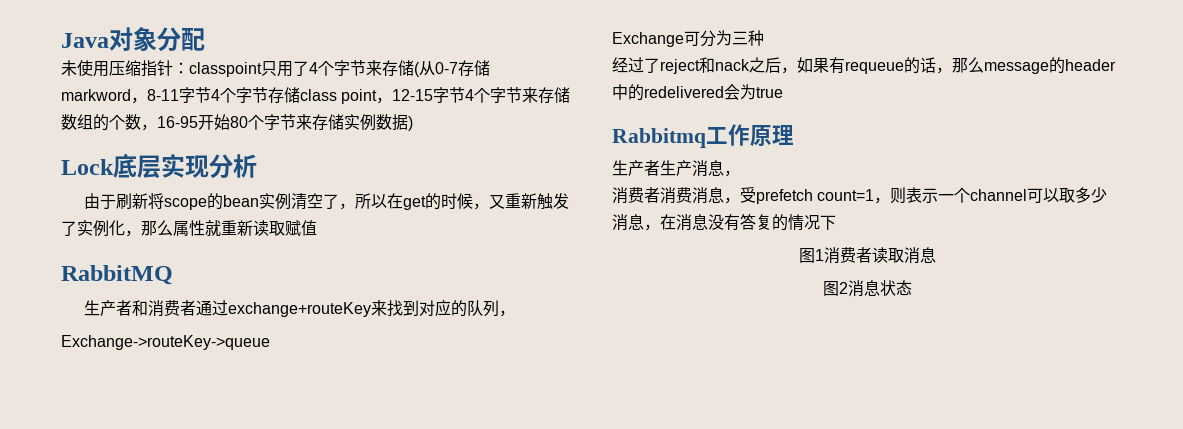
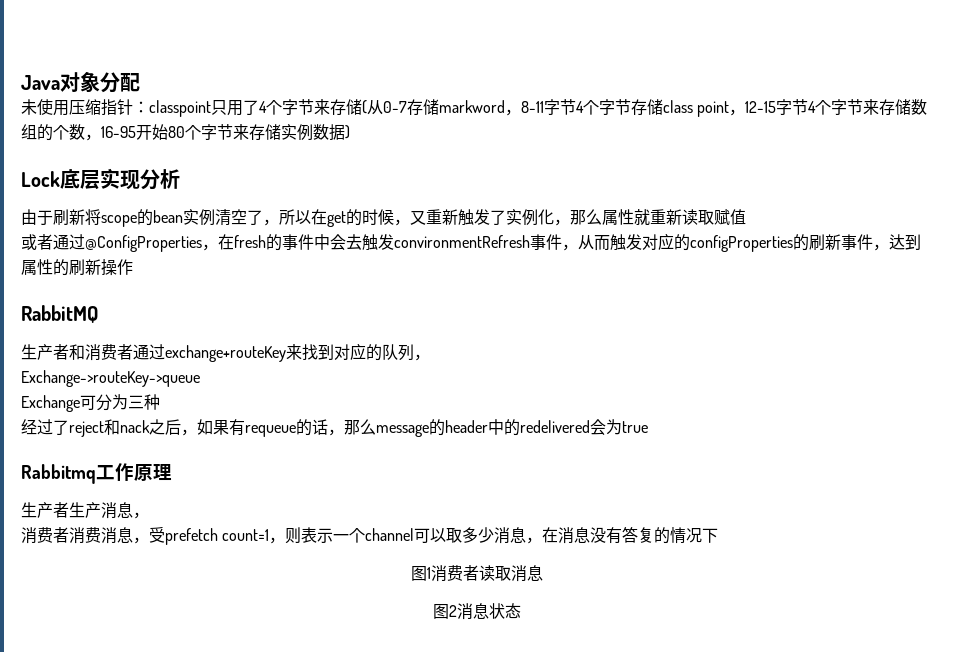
(317, 228) none -> [21,233,921,252] [21,259,133,276] // 或者通过@ConfigProperties，在fresh的事件中会去触发convironmentRefresh事件，从而触发对应的configProperties的刷新事件，达到属性的刷新操作

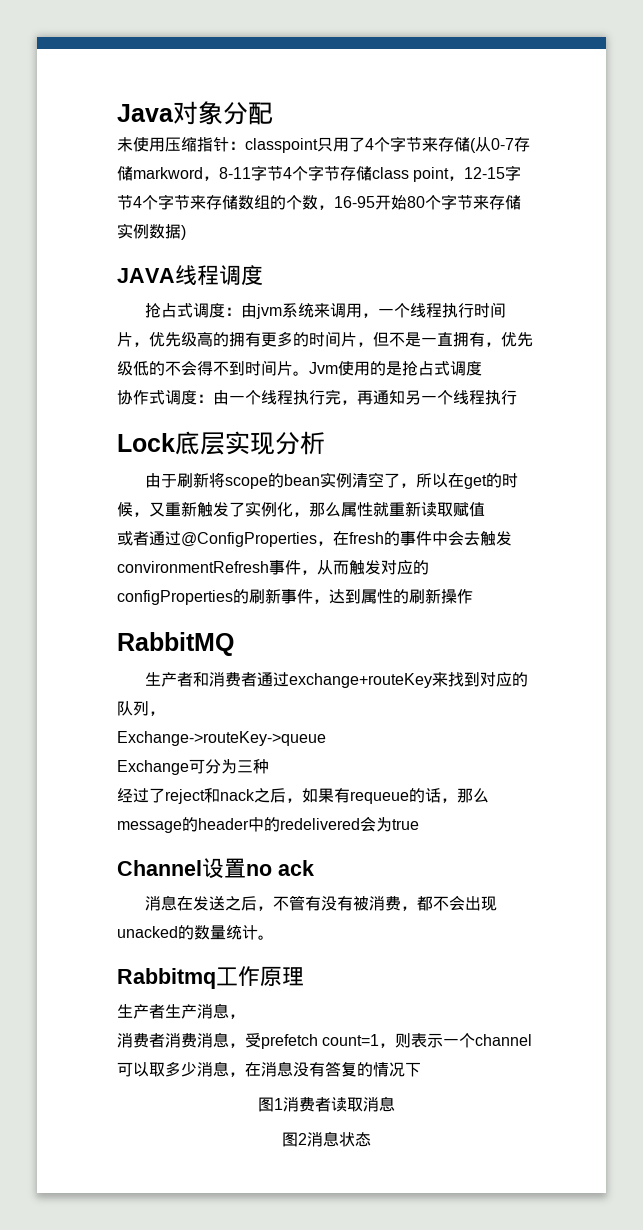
(350, 132) none -> [117,265,263,286] [144,302,506,319] [117,331,533,347] [117,360,482,376] [117,389,517,405] // JAVA线程调度 // 抢占式调度：由jvm系统来调用，一个线程执行时间片，优先级高的拥有更多的时间片，但不是一直拥有，优先级低的不会得不到时间片。Jvm使用的是抢占式调度 // 协作式调度：由一个线程执行完，再通知另一个线程执行
(648, 427) none -> [117,858,314,878] [144,895,497,911] [117,925,274,940] // Channel设置no ack // 消息在发送之后，不管有没有被消费，都不会出现unacked的数量统计。

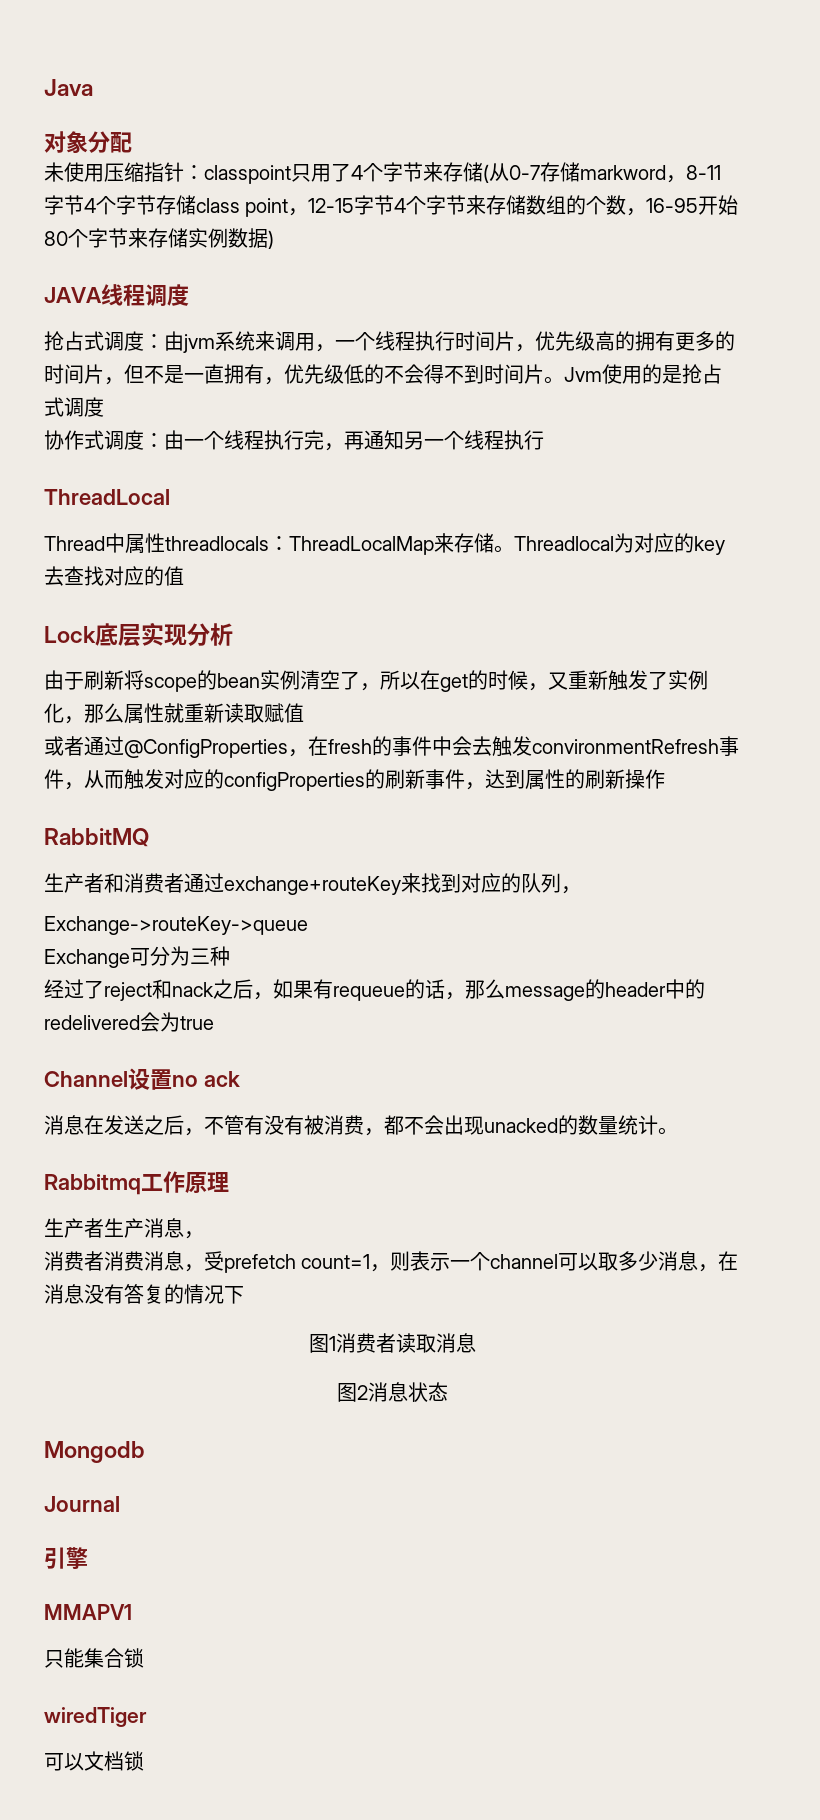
(174, 113) none -> (93, 87) //
(517, 397) none -> [44,489,170,505] [44,533,725,555] [44,566,184,586] // ThreadLocal // Thread中属性threadlocals：ThreadLocalMap来存储。Threadlocal为对应的key去查找对应的值
(371, 1139) none -> [44,1441,145,1463] [44,1496,120,1512] [44,1547,88,1569] [44,1604,132,1620] [44,1648,144,1668] [44,1707,147,1727] [44,1751,144,1771] // Mongodb // Journal // 引擎 // MMAPV1 // 只能集合锁 // wiredTiger // 可以文档锁

